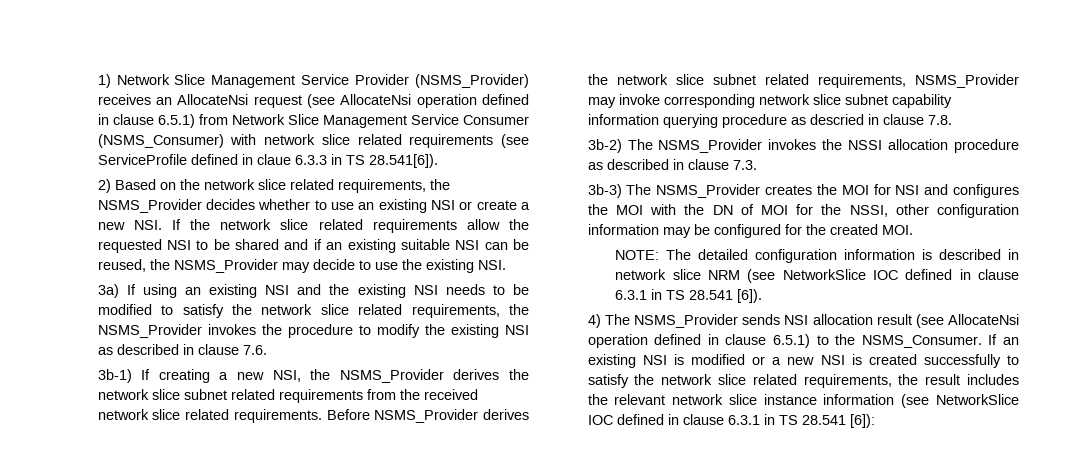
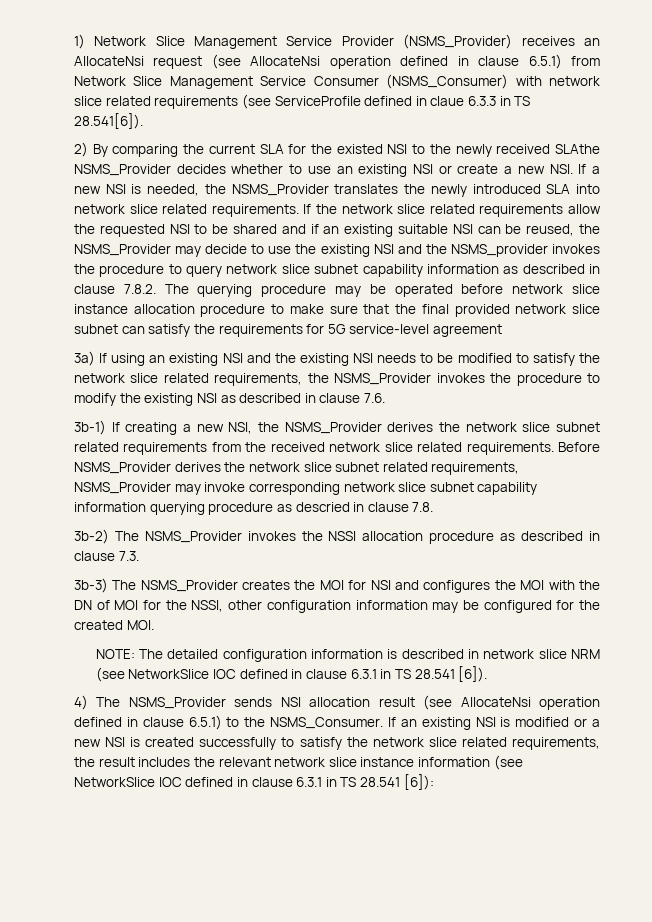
[114,179,450,193] Based on the network slice related requirements, the -> [92,144,601,157] By comparing the current SLA for the existed NSI to the newly received SLAthe
(181, 224) none -> [592,166,600,174] [73,184,601,197] [73,204,312,217] a new NSI is needed, the NSMS_Provider translates the newly introduced SLA into network slice related requirements. If
[477,260,506,270] NSI. -> [373,244,601,257] [73,264,600,277] [73,284,601,297] [73,304,601,317] [73,324,503,337] NSI and the NSMS_provider invokes the procedure to query network slice subnet capability information as described in clause 7.8.2. The querying procedure may be operated before network slice instance allocation procedure to make sure that the final provided network slice subnet can satisfy the requirements for 5G service-level agreement

